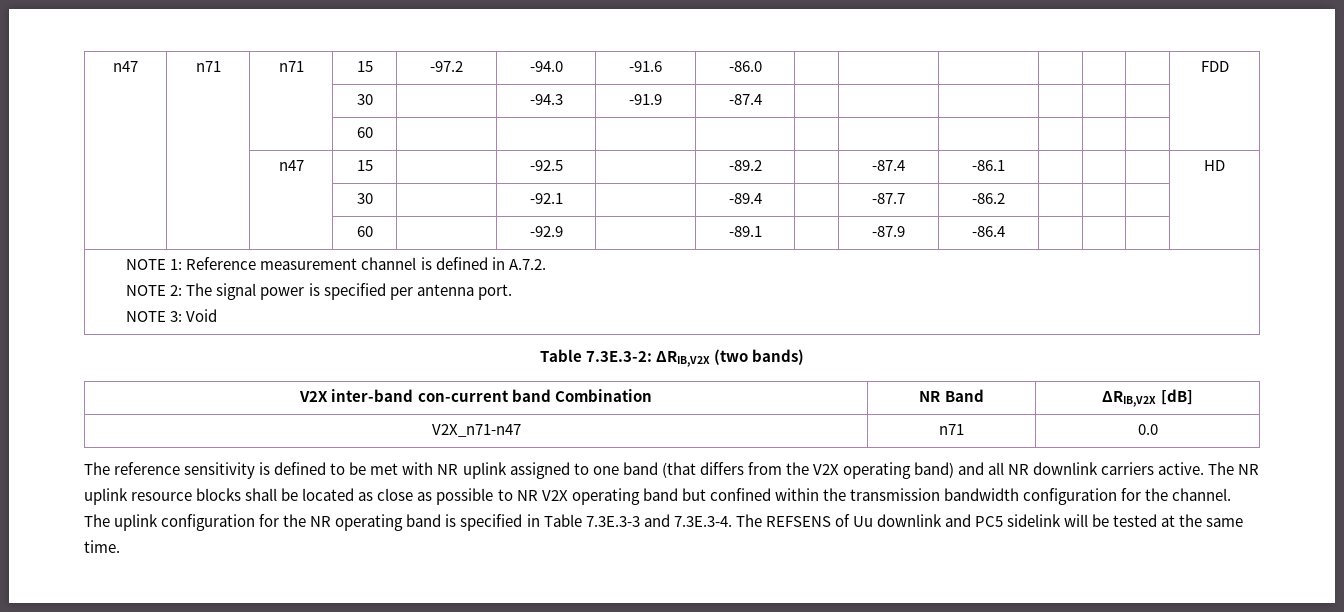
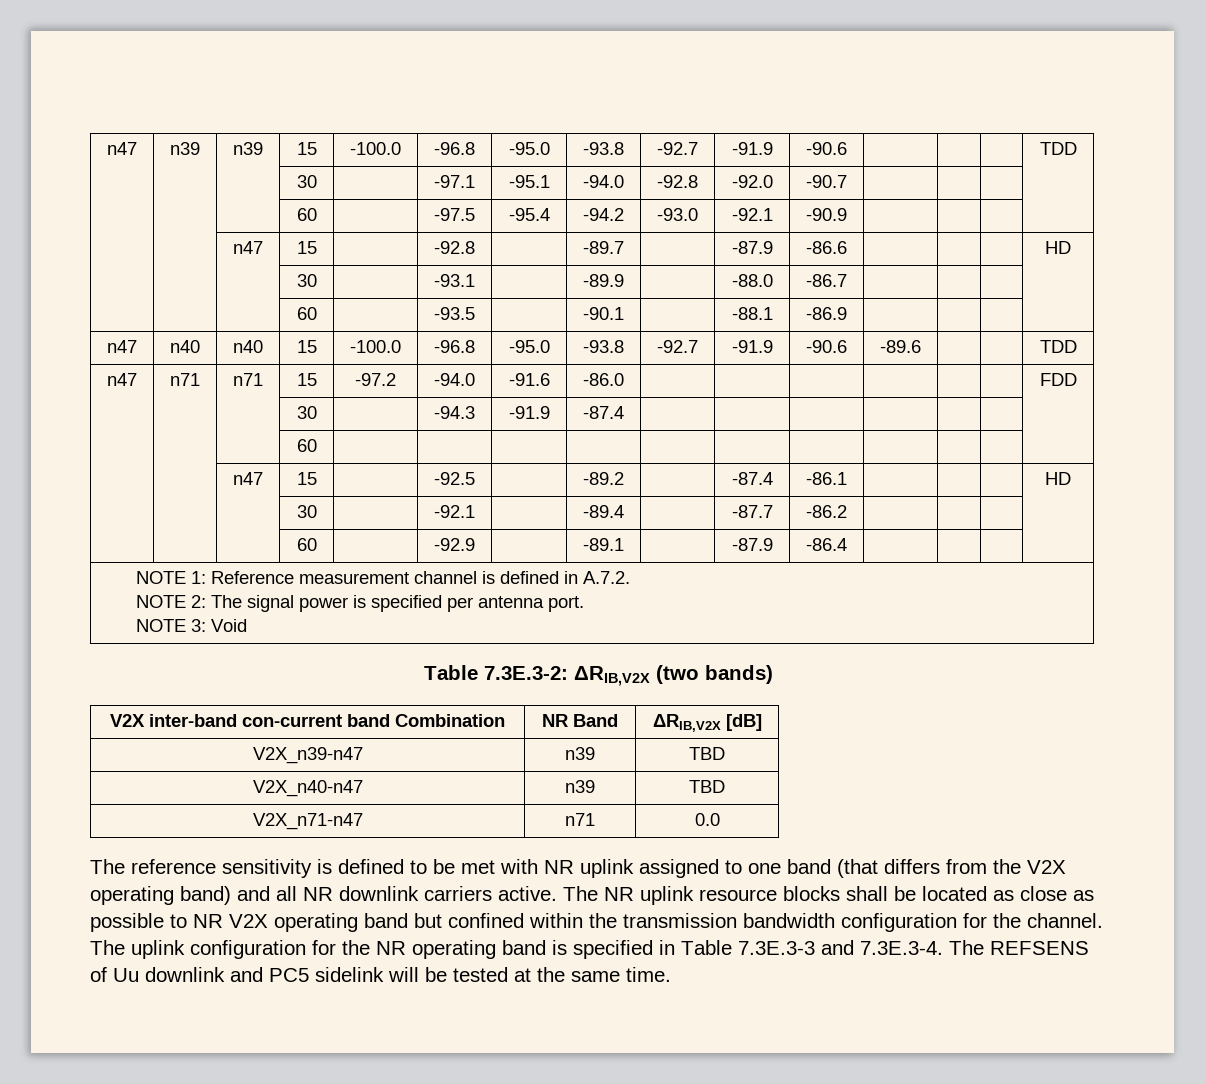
[113,61,138,72] n47 -> [107,142,137,155] [170,142,200,155] [233,142,263,155] [296,142,317,155] [350,142,401,155] [434,142,475,155] [508,142,550,155] [583,142,624,155] [657,142,698,155] [731,142,773,155] [806,142,847,155] [1039,142,1077,155] [296,175,317,188] [434,175,475,188] [508,175,550,188] [583,175,624,188] [657,175,698,188] [731,175,773,188] [806,175,847,188] [296,208,317,221] [434,208,475,221] [508,208,550,221] [583,208,624,221] [657,208,698,221] [731,208,773,221] [806,208,847,221] [233,241,263,254] [296,241,317,254] [434,241,475,254] [583,241,624,254] [731,241,773,254] [806,241,847,254] [1045,241,1071,254] [296,274,317,287] [434,274,475,287] [583,274,624,287] [731,274,773,287] [806,274,847,287] [296,307,317,320] [434,307,475,320] [583,307,624,320] [731,307,773,320] [806,307,847,320] [107,340,137,353] [170,340,200,353] [233,340,263,353] [296,340,317,353] [350,340,401,353] [434,340,475,353] [508,340,550,353] [583,340,624,353] [657,340,698,353] [731,340,773,353] [806,340,847,353] [880,340,921,353] [1039,340,1077,353] [107,373,137,386] n47 | n39 | n39 | 15 | -100.0 | -96.8 | -95.0 | -93.8 | -92.7 | -91.9 | -90.6 | | | | TDD // | | | 30 | | -97.1 | -95.1 | -94.0 | -92.8 | -92.0 | -90.7 | | | | // | | | 60 | | -97.5 | -95.4 | -94.2 | -93.0 | -92.1 | -90.9 | | | | // | | n47 | 15 | | -92.8 | | -89.7 | | -87.9 | -86.6 | | | | HD // | | | 30 | | -93.1 | | -89.9 | | -88.0 | -86.7 | | | | // | | | 60 | | -93.5 | | -90.1 | | -88.1 | -86.9 | | | | // n47 | n40 | n40 | 15 | -100.0 | -96.8 | -95.0 | -93.8 | -92.7 | -91.9 | -90.6 | -89.6 | | | TDD // n47
(1193, 397) none -> [252,747,363,764] [565,747,595,760] [689,747,725,760] [252,780,363,797] [565,780,595,793] [689,780,725,793] // V2X_n39-n47 | n39 | TBD // V2X_n40-n47 | n39 | TBD

